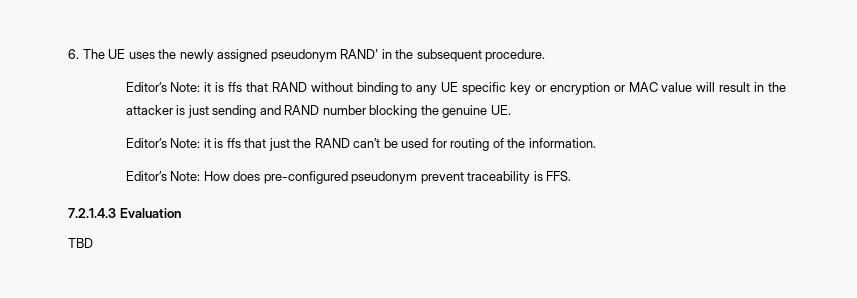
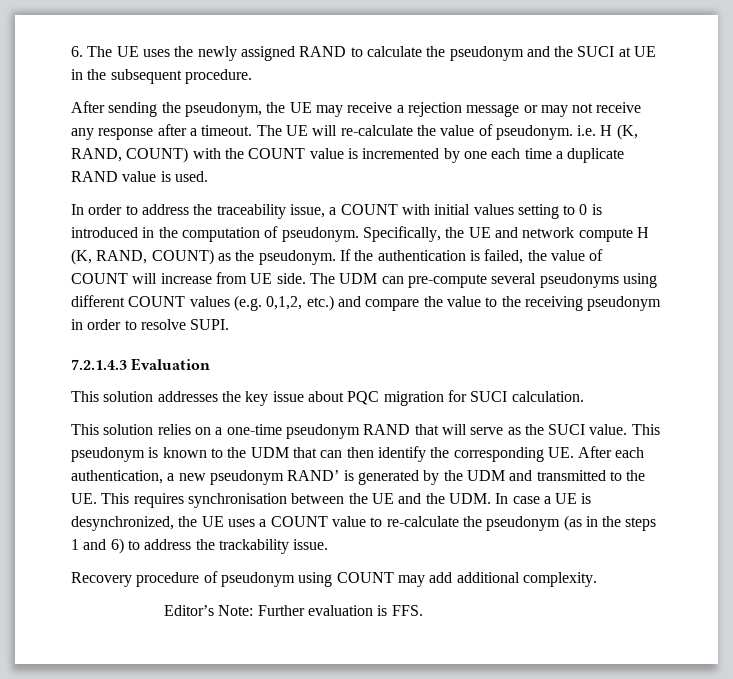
[270,49,546,62] [125,82,787,95] [125,105,511,118] [125,138,596,151] [125,171,572,184] [68,208,181,218] [68,238,93,248] pseudonym RAND' in the subsequent procedure. // Editor’s Note: it is ffs that RAND without binding to any UE specific key or encryption or MAC value will result in the attacker is just sending and RAND number blocking the genuine UE. // Editor’s Note: it is ffs that just the RAND can’t be used for routing of the information. // Editor’s Note: How does pre-configured pseudonym prevent traceability is FFS. // 7.2.1.4.3 Evaluation // TBD -> [299,46,657,61] [71,69,252,84] [71,101,642,117] [71,124,638,140] [71,147,625,163] [71,171,208,182] [71,204,602,219] [71,226,649,242] [71,249,604,265] [71,272,657,288] [71,295,662,311] [71,319,230,330] [71,358,211,371] [71,390,584,406] [71,424,660,439] [71,446,645,462] [71,470,646,485] [71,493,592,508] [71,515,657,531] [71,538,329,554] [71,571,597,587] [164,605,423,616] RAND to calculate the pseudonym and the SUCI at UE in the subsequent procedure. // After sending the pseudonym, the UE may receive a rejection message or may not receive any response after a timeout. The UE will re-calculate the value of pseudonym. i.e. H (K, RAND, COUNT) with the COUNT value is incremented by one each time a duplicate RAND value is used. // In order to address the traceability issue, a COUNT with initial values setting to 0 is introduced in the computation of pseudonym. Specifically, the UE and network compute H (K, RAND, COUNT) as the pseudonym. If the authentication is failed, the value of COUNT will increase from UE side. The UDM can pre-compute several pseudonyms using different COUNT values (e.g. 0,1,2, etc.) and compare the value to the receiving pseudonym in order to resolve SUPI. // 7.2.1.4.3 Evaluation // This solution addresses the key issue about PQC migration for SUCI calculation. // This solution relies on a one-time pseudonym RAND that will serve as the SUCI value. This pseudonym is known to the UDM that can then identify the corresponding UE. After each authentication, a new pseudonym RAND’ is generated by the UDM and transmitted to the UE. This requires synchronisation between the UE and the UDM. In case a UE is desynchronized, the UE uses a COUNT value to re-calculate the pseudonym (as in the steps 1 and 6) to address the trackability issue. // Recovery procedure of pseudonym using COUNT may add additional complexity. // Editor’s Note: Further evaluation is FFS.

